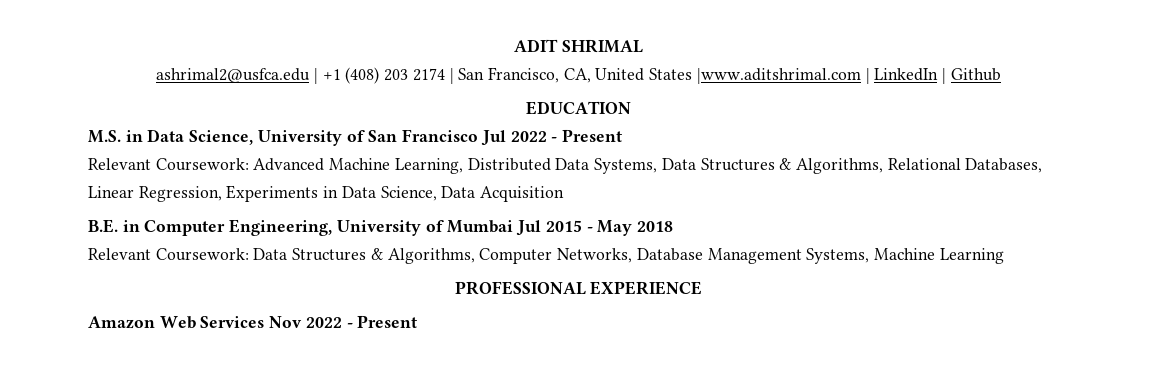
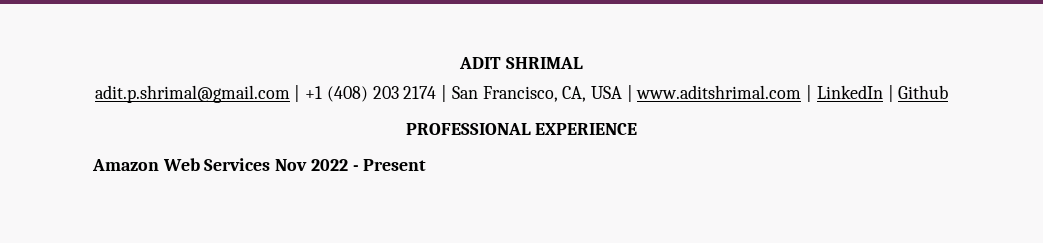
[156,68,311,83] ashrimal2@usfca.edu -> [94,85,290,103] adit.p.shrimal@gmail.com
[595,68,861,84] United States |www.aditshrimal.com -> [590,85,802,102] USA | www.aditshrimal.com
[526,101,631,115] [88,129,622,146] [88,158,1043,174] [88,185,565,202] [88,219,673,236] [88,248,1004,264] // EDUCATION // M.S. in Data Science, University of San Francisco Jul 2022 - Present // Relevant Coursework: Advanced Machine Learning, Distributed Data Systems, Data Structures & Algorithms, Relational Databases, Linear Regression, Experiments in Data Science, Data Acquisition // B.E. in Computer Engineering, University of Mumbai Jul 2015 - May 2018 // Relevant Coursework: Data Structures & Algorithms, Computer Networks, Database Management Systems, Machine Learning -> (949, 92) none

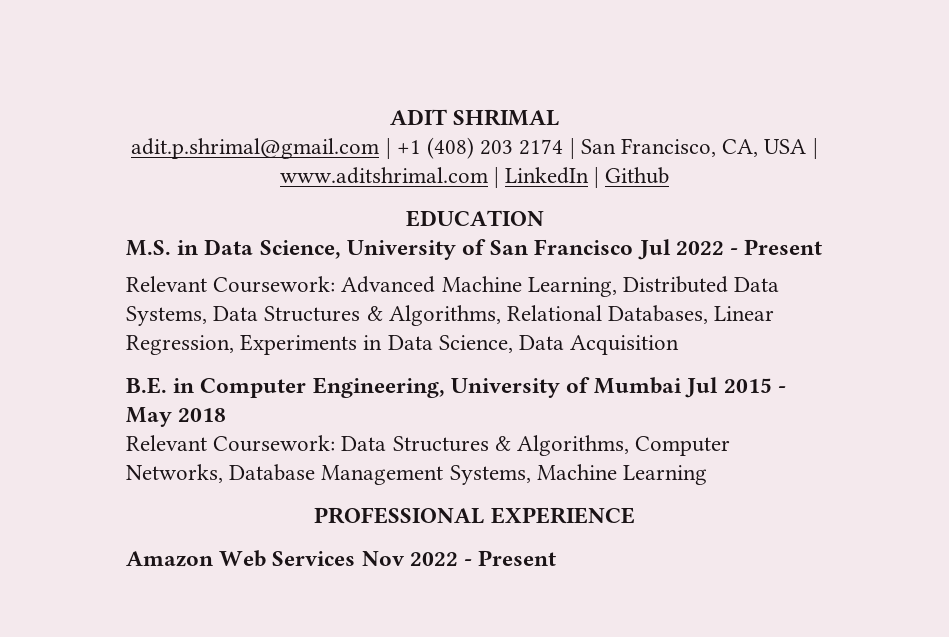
(949, 92) none -> [405,210,544,227] [126,239,823,260] [126,276,780,297] [126,305,775,326] [126,334,680,355] [126,377,786,398] [126,407,227,427] [126,435,731,456] [126,464,708,485] // EDUCATION // M.S. in Data Science, University of San Francisco Jul 2022 - Present // Relevant Coursework: Advanced Machine Learning, Distributed Data Systems, Data Structures & Algorithms, Relational Databases, Linear Regression, Experiments in Data Science, Data Acquisition // B.E. in Computer Engineering, University of Mumbai Jul 2015 - May 2018 // Relevant Coursework: Data Structures & Algorithms, Computer Networks, Database Management Systems, Machine Learning

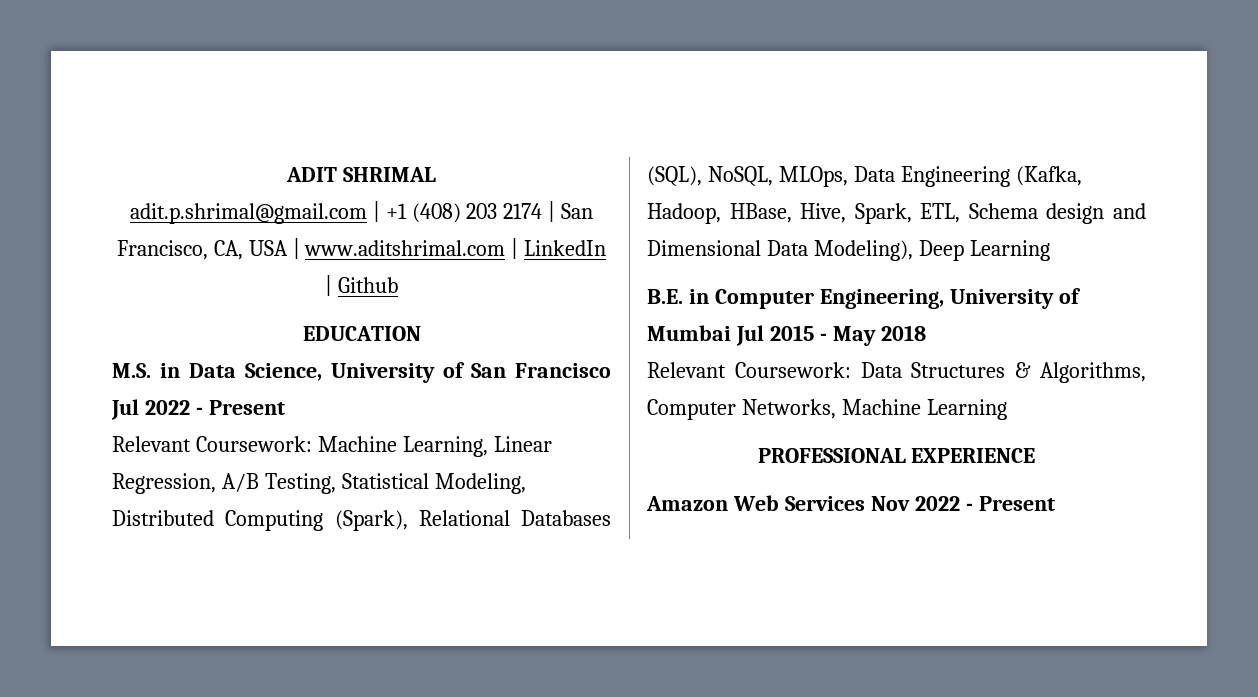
[341,276,436,293] Advanced -> (312, 444) none
[623,276,780,293] [126,305,775,326] [126,334,680,355] Distributed Data Systems, Data Structures & Algorithms, Relational Databases, Linear Regression, Experiments in Data Science, Data Acquisition -> [493,436,552,452] [112,473,526,494] [112,510,611,531] [647,166,1082,187] [647,203,1146,224] [647,240,1050,261] Linear Regression, A/B Testing, Statistical Modeling, Distributed Computing (Spark), Relational Databases (SQL), NoSQL, MLOps, Data Engineering (Kafka, Hadoop, HBase, Hive, Spark, ETL, Schema design and Dimensional Data Modeling), Deep Learning
[229,464,531,485] Database Management Systems, -> (836, 409) none

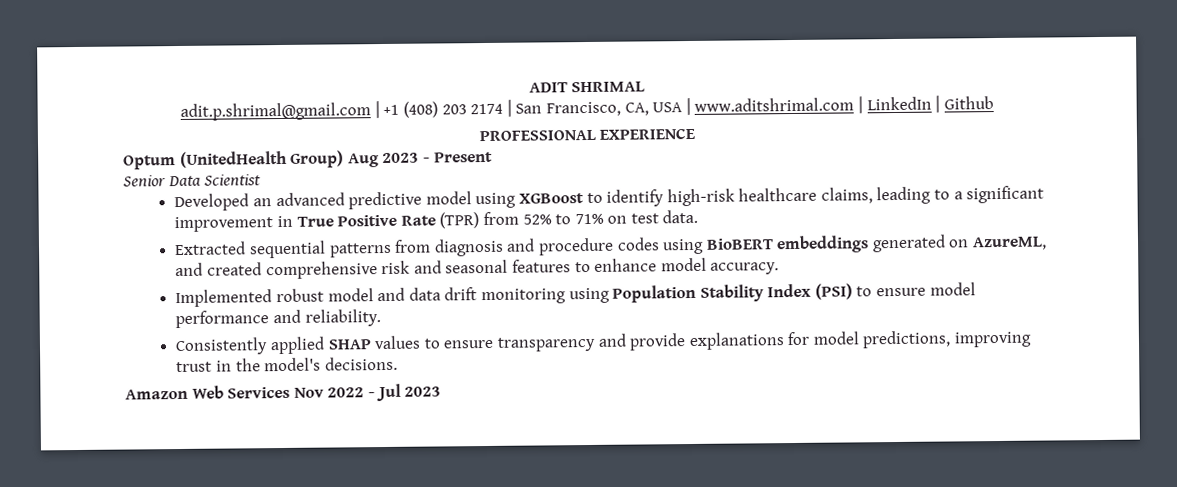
[302,326,421,341] [112,362,611,383] [111,399,285,420] [112,436,552,457] [112,473,526,494] [112,510,611,531] [647,166,1082,187] [647,203,1146,224] [647,240,1050,261] [647,288,1081,309] [647,325,926,346] [647,362,1146,383] [647,399,1007,420] [757,448,1036,463] EDUCATION // M.S. in Data Science, University of San Francisco Jul 2022 - Present // Relevant Coursework: Machine Learning, Linear Regression, A/B Testing, Statistical Modeling, Distributed Computing (Spark), Relational Databases (SQL), NoSQL, MLOps, Data Engineering (Kafka, Hadoop, HBase, Hive, Spark, ETL, Schema design and Dimensional Data Modeling), Deep Learning // B.E. in Computer Engineering, University of Mumbai Jul 2015 - May 2018 // Relevant Coursework: Data Structures & Algorithms, Computer Networks, Machine Learning // PROFESSIONAL EXPERIENCE -> [478,127,696,142] [123,150,493,170] [123,174,262,187] [174,185,1045,212] [174,209,699,233] [174,234,1048,259] [175,257,780,280] [175,282,976,308] [175,309,381,329] [175,330,1033,356] [176,356,398,373] PROFESSIONAL EXPERIENCE // Optum (UnitedHealth Group) Aug 2023 - Present // Senior Data Scientist // Developed an advanced predictive model using XGBoost to identify high-risk healthcare claims, leading to a significant improvement in True Positive Rate (TPR) from 52% to 71% on test data. // Extracted sequential patterns from diagnosis and procedure codes using BioBERT embeddings generated on AzureML, and created comprehensive risk and seasonal features to enhance model accuracy. // Implemented robust model and data drift monitoring using Population Stability Index (PSI) to ensure model performance and reliability. // Consistently applied SHAP values to ensure transparency and provide explanations for model predictions, improving trust in the model's decisions.
[978,496,1055,511] Present -> [375,383,442,402] Jul 2023

